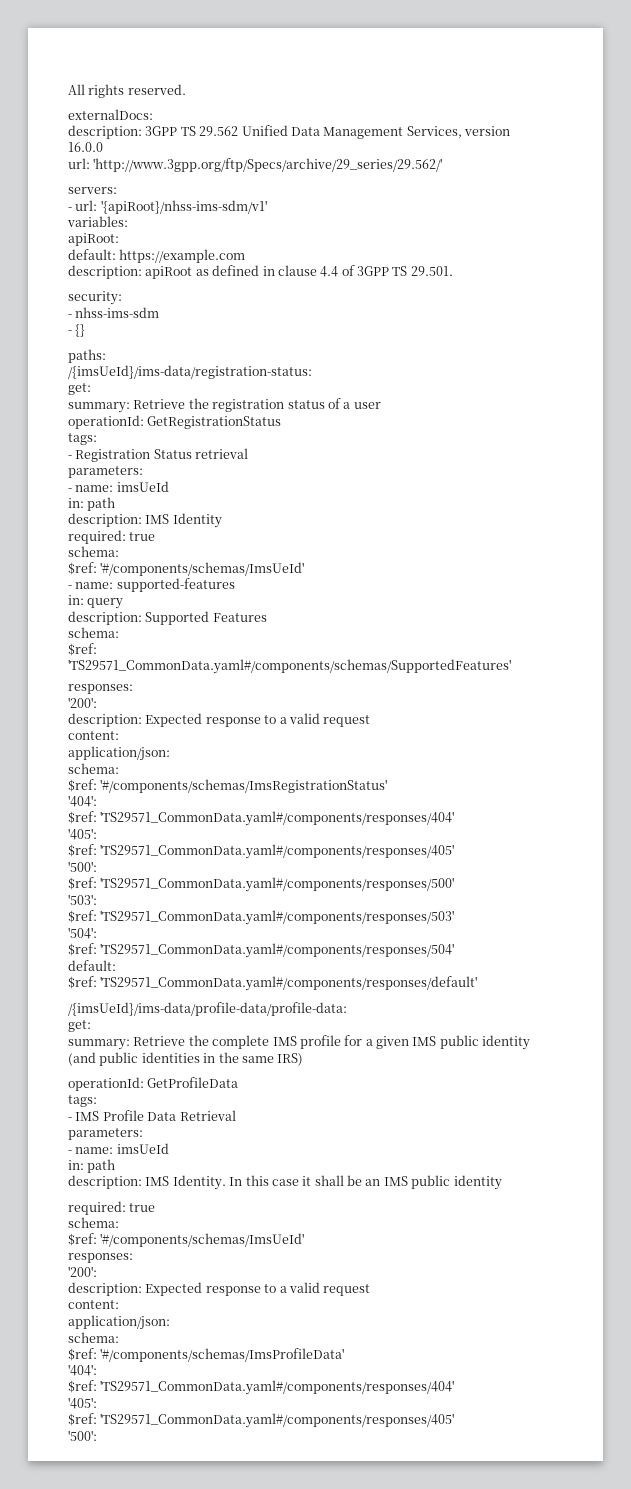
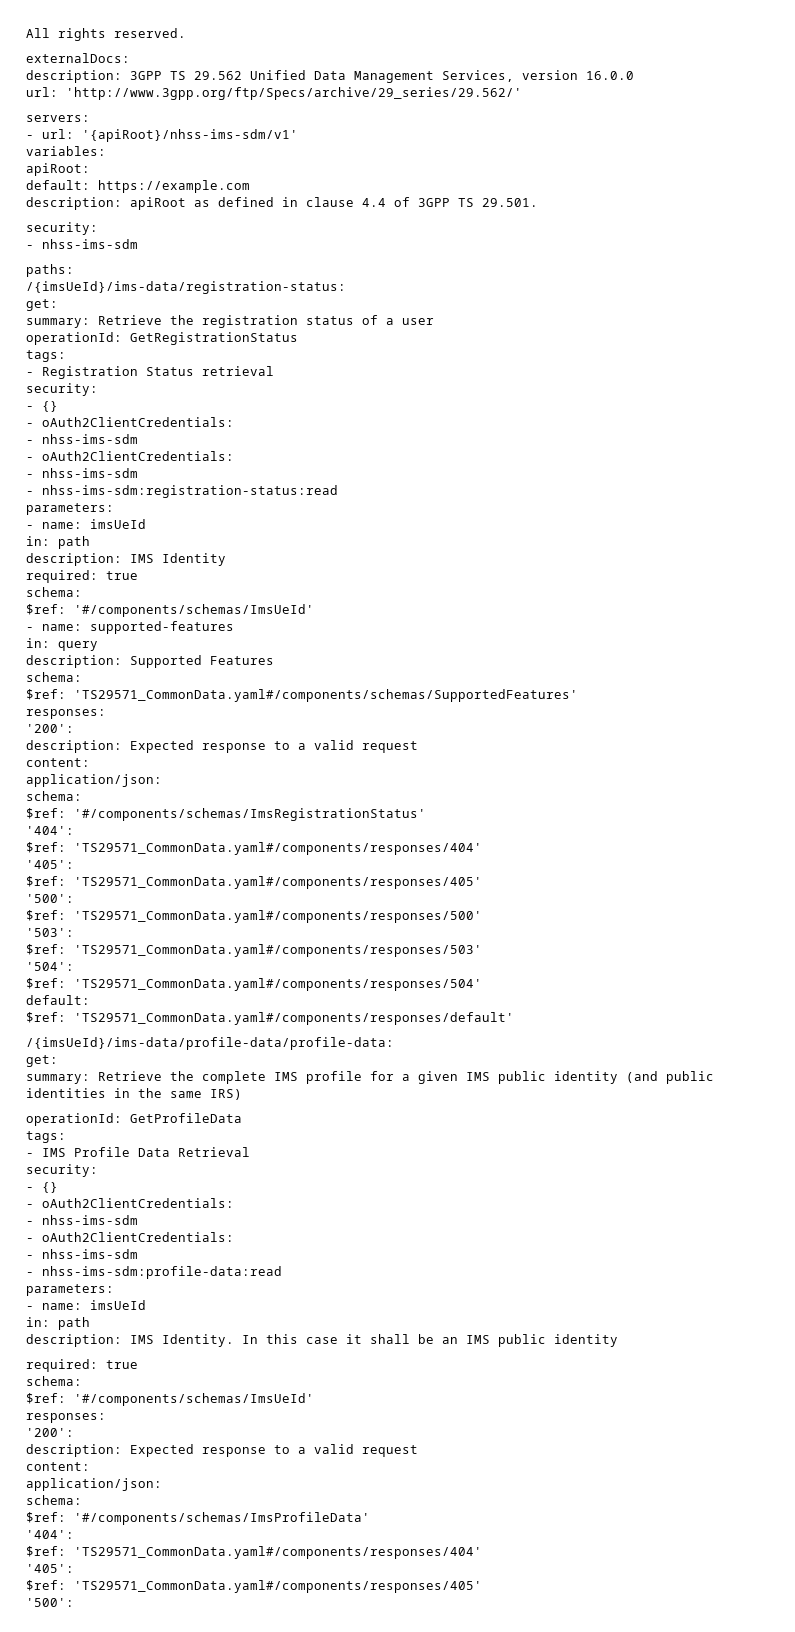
[68,324,86,337] // - {} -> (138, 244) none
(249, 453) none -> [26,383,98,396] [26,401,58,412] [26,417,234,427] [26,434,138,444] [26,451,234,461] [26,468,138,478] [26,485,338,498] // security: // - {} // - oAuth2ClientCredentials: // - nhss-ims-sdm // - oAuth2ClientCredentials: // - nhss-ims-sdm // - nhss-ims-sdm:registration-status:read
(236, 1115) none -> [26,1164,98,1177] [26,1182,58,1193] [26,1198,234,1208] [26,1215,138,1225] [26,1232,234,1242] [26,1249,138,1259] [26,1266,282,1279] // security: // - {} // - oAuth2ClientCredentials: // - nhss-ims-sdm // - oAuth2ClientCredentials: // - nhss-ims-sdm // - nhss-ims-sdm:profile-data:read

